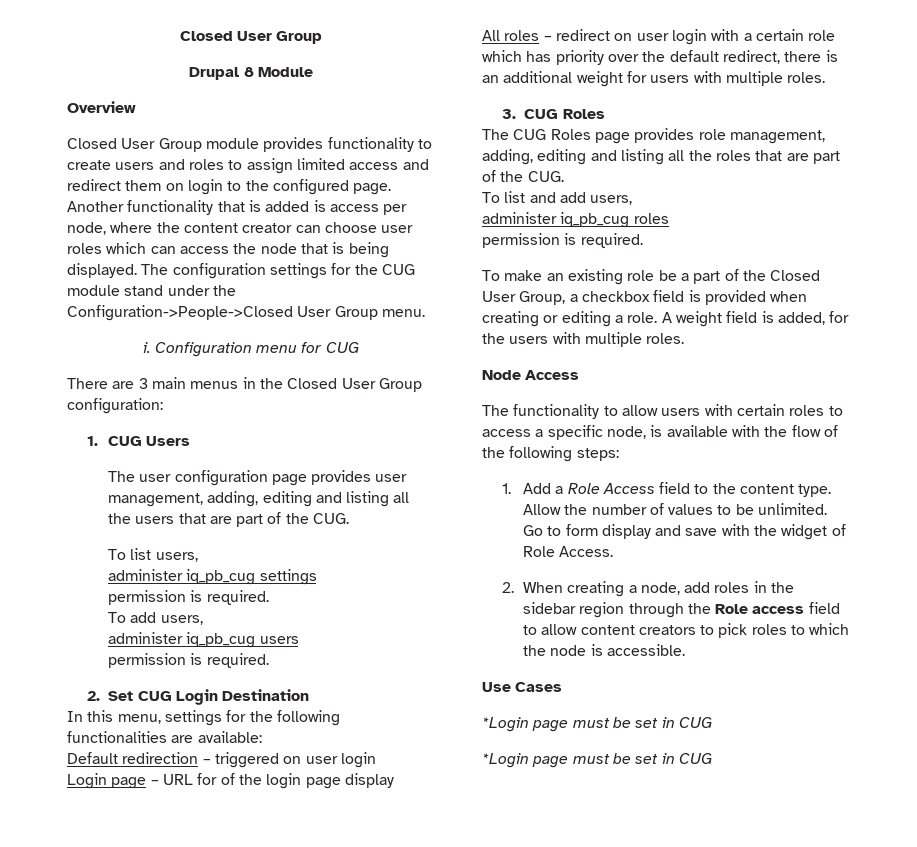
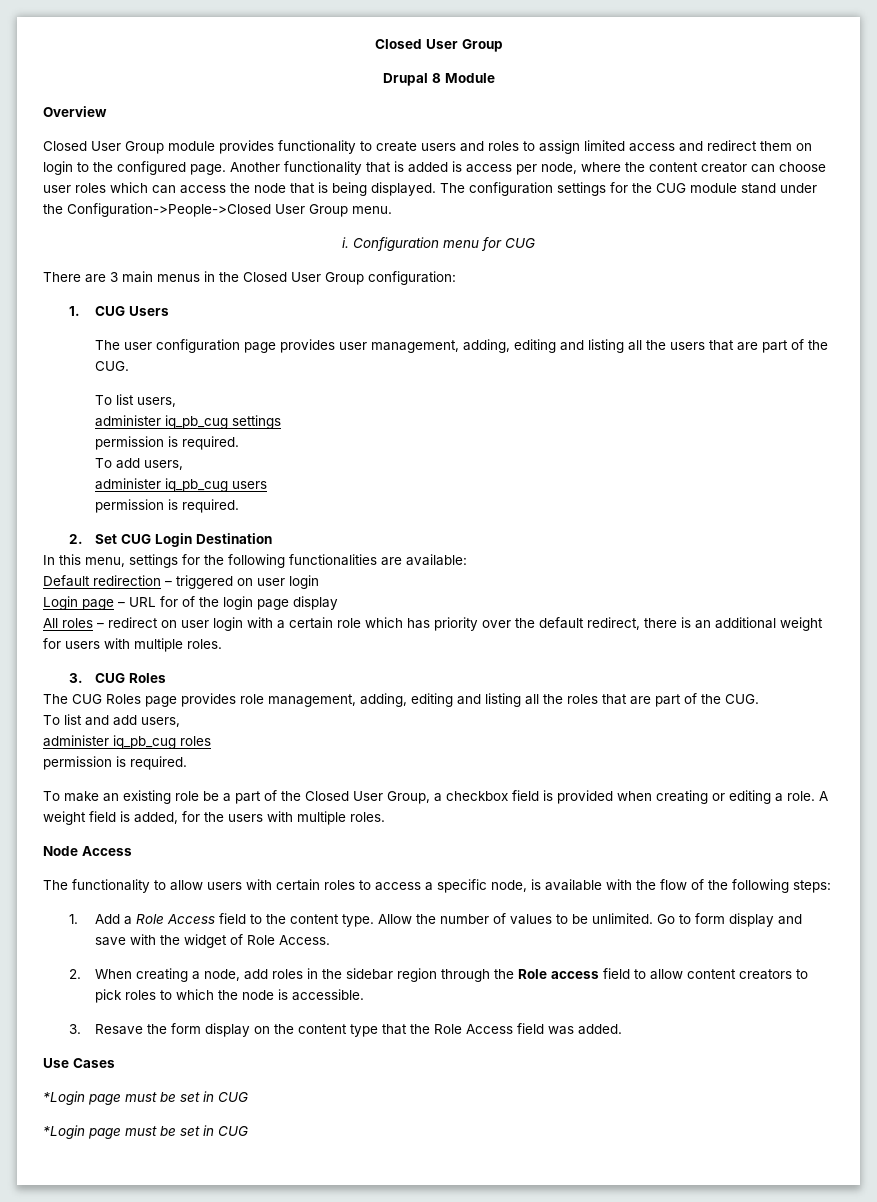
(685, 650) none -> [69,1023,623,1037] // 3. Resave the form display on the content type that the Role Access field was added.

